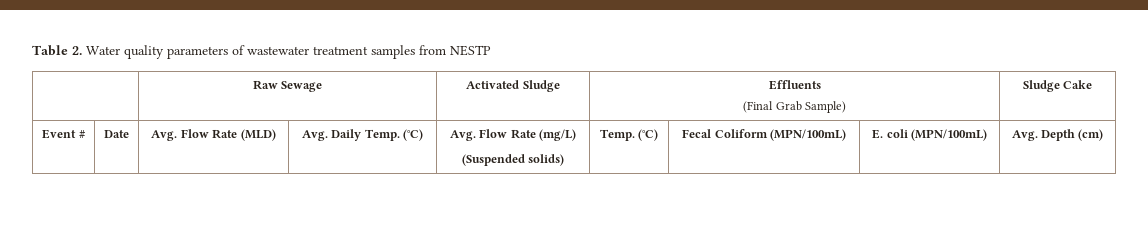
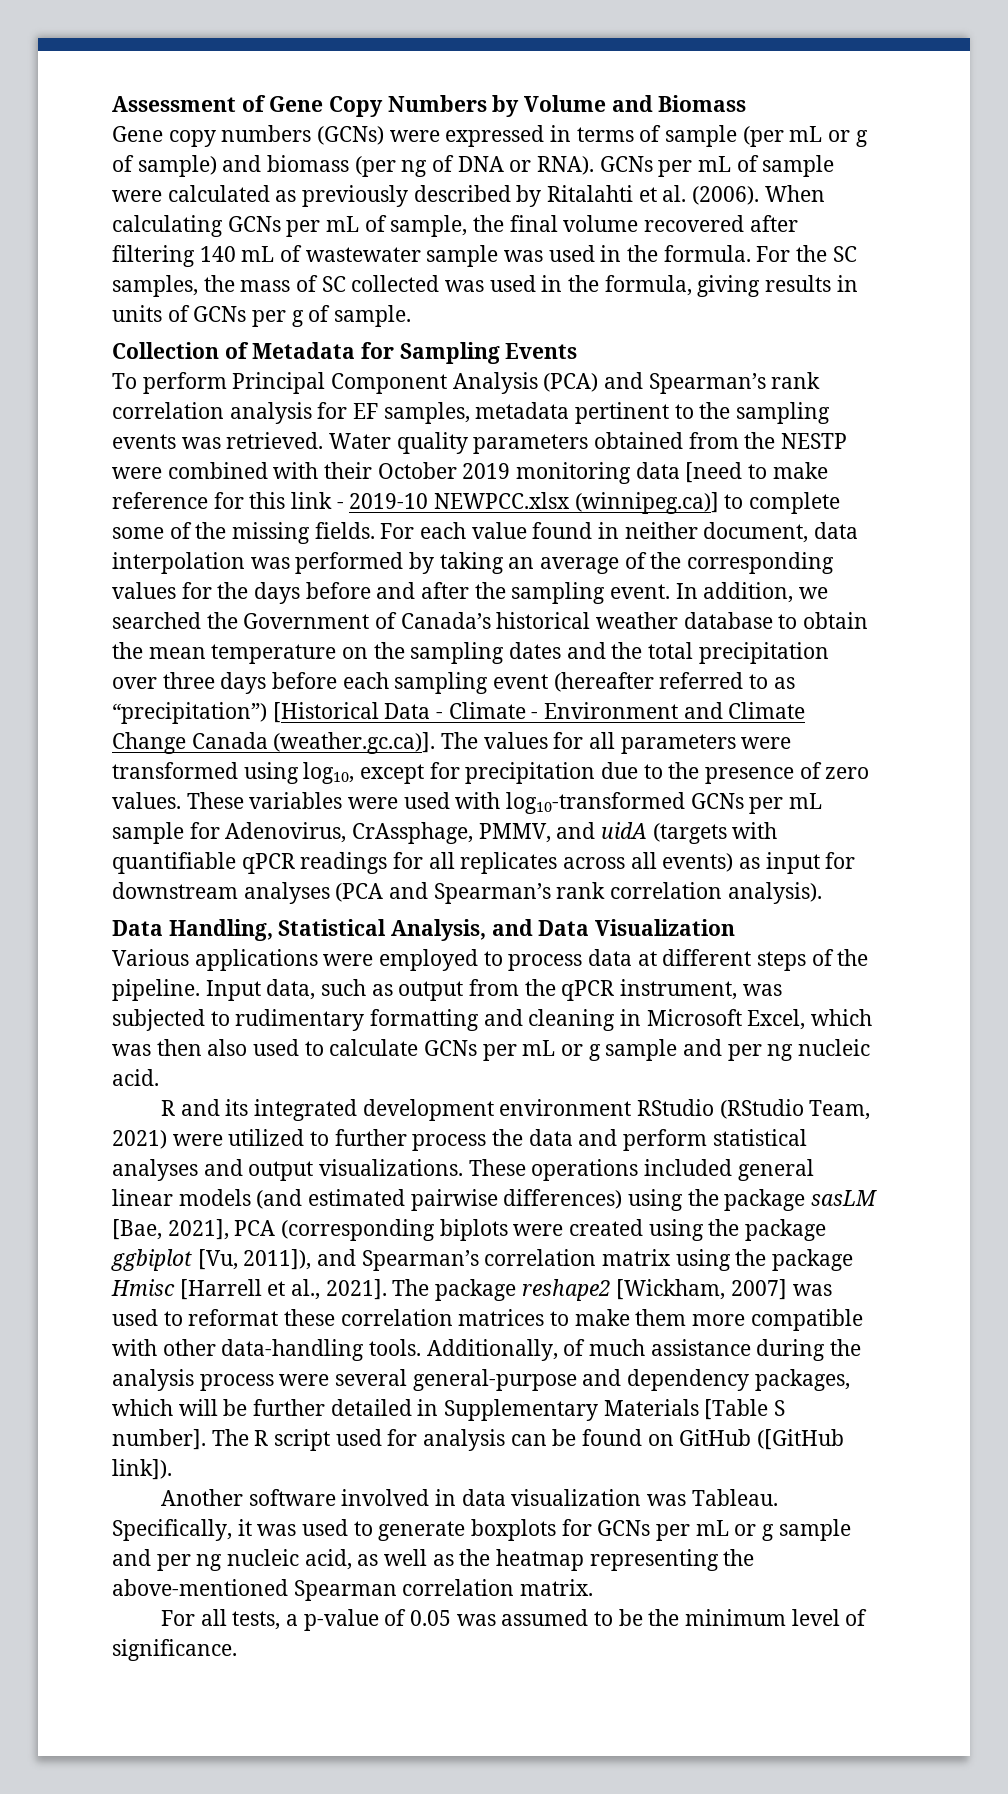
[32,45,491,59] [252,80,323,92] [466,80,560,92] [768,80,821,90] [743,101,846,113] [1022,80,1093,92] [42,129,86,139] [104,130,129,138] [151,129,276,141] [301,129,424,141] [449,129,577,141] [461,154,565,166] [599,129,659,141] [682,129,846,141] [872,129,987,141] [1011,129,1104,141] Table 2. Water quality parameters of wastewater treatment samples from NESTP // | Raw Sewage | Activated Sludge | Effluents // (Final Grab Sample) | Sludge Cake // Event # | Date | Avg. Flow Rate (MLD) | Avg. Daily Temp. (°C) | Avg. Flow Rate (mg/L) // (Suspended solids) | Temp. (°C) | Fecal Coliform (MPN/100mL) | E. coli (MPN/100mL) | Avg. Depth (cm) -> [112,95,747,117] [112,125,868,147] [112,155,835,177] [112,185,825,207] [112,215,798,237] [112,245,857,267] [112,275,858,297] [112,305,412,327] [112,342,578,364] [112,372,821,394] [112,402,831,424] [112,432,848,454] [112,462,828,484] [112,492,841,514] [112,522,859,544] [112,552,835,574] [112,582,829,604] [112,612,869,629] [112,642,829,664] [112,672,795,694] [112,702,806,724] [112,732,792,754] [112,762,870,784] [112,792,823,814] [112,822,778,844] [112,852,856,874] [112,882,822,904] [112,919,736,941] [112,949,869,971] [112,979,782,1001] [112,1009,873,1031] [112,1039,871,1061] [112,1069,159,1086] [160,1099,871,1121] [112,1129,807,1151] [112,1159,814,1181] [112,1189,878,1211] [112,1219,827,1241] [111,1249,854,1271] [111,1279,832,1301] [112,1309,863,1331] [112,1339,862,1361] [112,1369,850,1391] [112,1399,786,1421] [112,1429,845,1451] [112,1459,172,1480] [160,1489,778,1506] [112,1519,851,1541] [112,1549,755,1571] [112,1579,594,1601] [160,1609,868,1631] [112,1639,237,1661] Assessment of Gene Copy Numbers by Volume and Biomass // Gene copy numbers (GCNs) were expressed in terms of sample (per mL or g of sample) and biomass (per ng of DNA or RNA). GCNs per mL of sample were calculated as previously described by Ritalahti et al. (2006). When calculating GCNs per mL of sample, the final volume recovered after filtering 140 mL of wastewater sample was used in the formula. For the SC samples, the mass of SC collected was used in the formula, giving results in units of GCNs per g of sample. // Collection of Metadata for Sampling Events // To perform Principal Component Analysis (PCA) and Spearman’s rank correlation analysis for EF samples, metadata pertinent to the sampling events was retrieved. Water quality parameters obtained from the NESTP were combined with their October 2019 monitoring data [need to make reference for this link - 2019-10 NEWPCC.xlsx (winnipeg.ca)] to complete some of the missing fields. For each value found in neither document, data interpolation was performed by taking an average of the corresponding values for the days before and after the sampling event. In addition, we searched the Government of Canada’s historical weather database to obtain the mean temperature on the sampling dates and the total precipitation over three days before each sampling event (hereafter referred to as “precipitation”) [Historical Data - Climate - Environment and Climate Change Canada (weather.gc.ca)]. The values for all parameters were transformed using log10, except for precipitation due to the presence of zero values. These variables were used with log10-transformed GCNs per mL sample for Adenovirus, CrAssphage, PMMV, and uidA (targets with quantifiable qPCR readings for all replicates across all events) as input for downstream analyses (PCA and Spearman’s rank correlation analysis). // Data Handling, Statistical Analysis, and Data Visualization // Various applications were employed to process data at different steps of the pipeline. Input data, such as output from the qPCR instrument, was subjected to rudimentary formatting and cleaning in Microsoft Excel, which was then also used to calculate GCNs per mL or g sample and per ng nucleic acid. // R and its integrated development environment RStudio (RStudio Team, 2021) were utilized to further process the data and perform statistical analyses and output visualizations. These operations included general linear models (and estimated pairwise differences) using the package sasLM [Bae, 2021], PCA (corresponding biplots were created using the package ggbiplot [Vu, 2011]), and Spearman’s correlation matrix using the package Hmisc [Harrell et al., 2021]. The package reshape2 [Wickham, 2007] was used to reformat these correlation matrices to make them more compatible with other data-handling tools. Additionally, of much assistance during the analysis process were several general-purpose and dependency packages, which will be further detailed in Supplementary Materials [Table S number]. The R script used for analysis can be found on GitHub ([GitHub link]). // Another software involved in data visualization was Tableau. Specifically, it was used to generate boxplots for GCNs per mL or g sample and per ng nucleic acid, as well as the heatmap representing the above-mentioned Spearman correlation matrix. // For all tests, a p-value of 0.05 was assumed to be the minimum level of significance.

